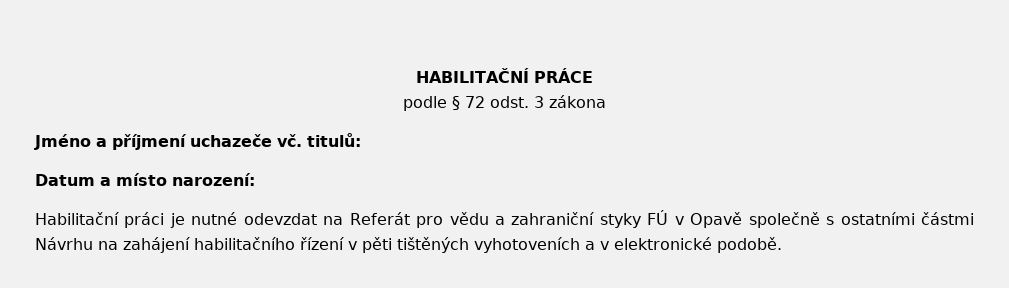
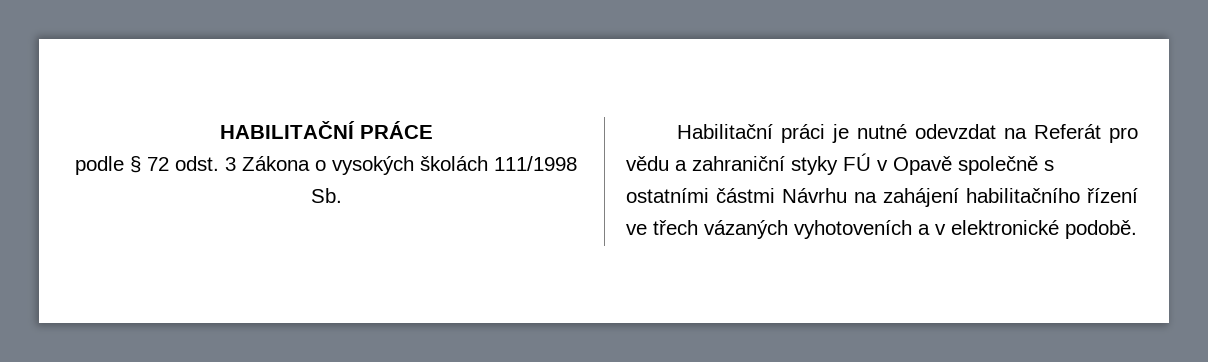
[549,95,606,108] [34,133,361,150] [35,173,255,186] zákona // Jméno a příjmení uchazeče vč. titulů: // Datum a místo narození: -> [242,156,577,175] [310,188,342,203] Zákona o vysokých školách 111/1998 Sb.
[348,237,469,253] v pěti tištěných -> [626,220,788,239] ve třech vázaných

